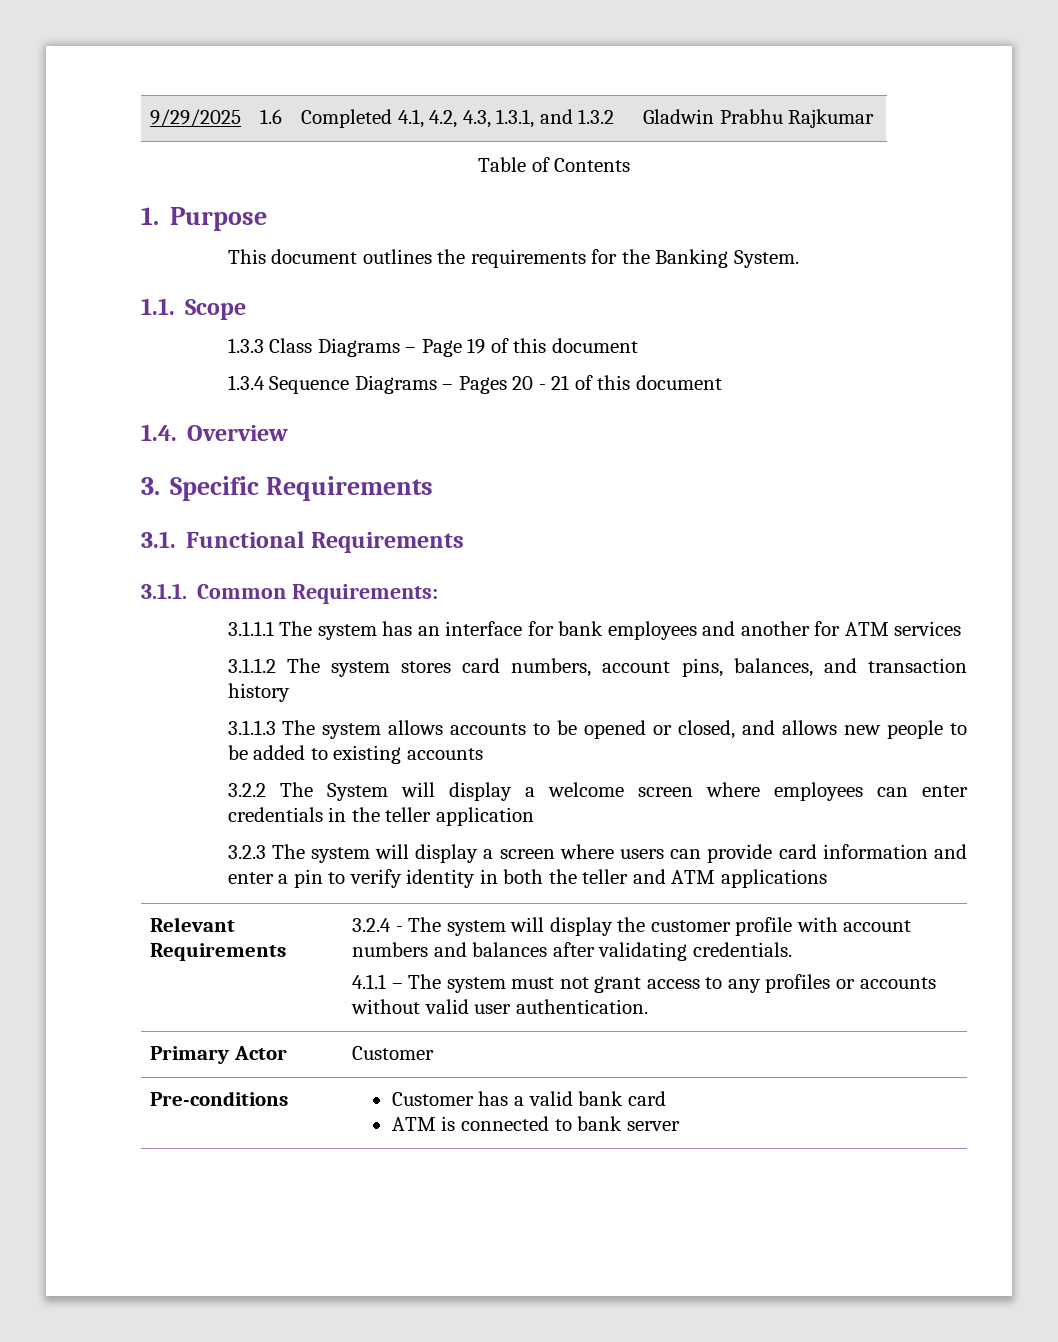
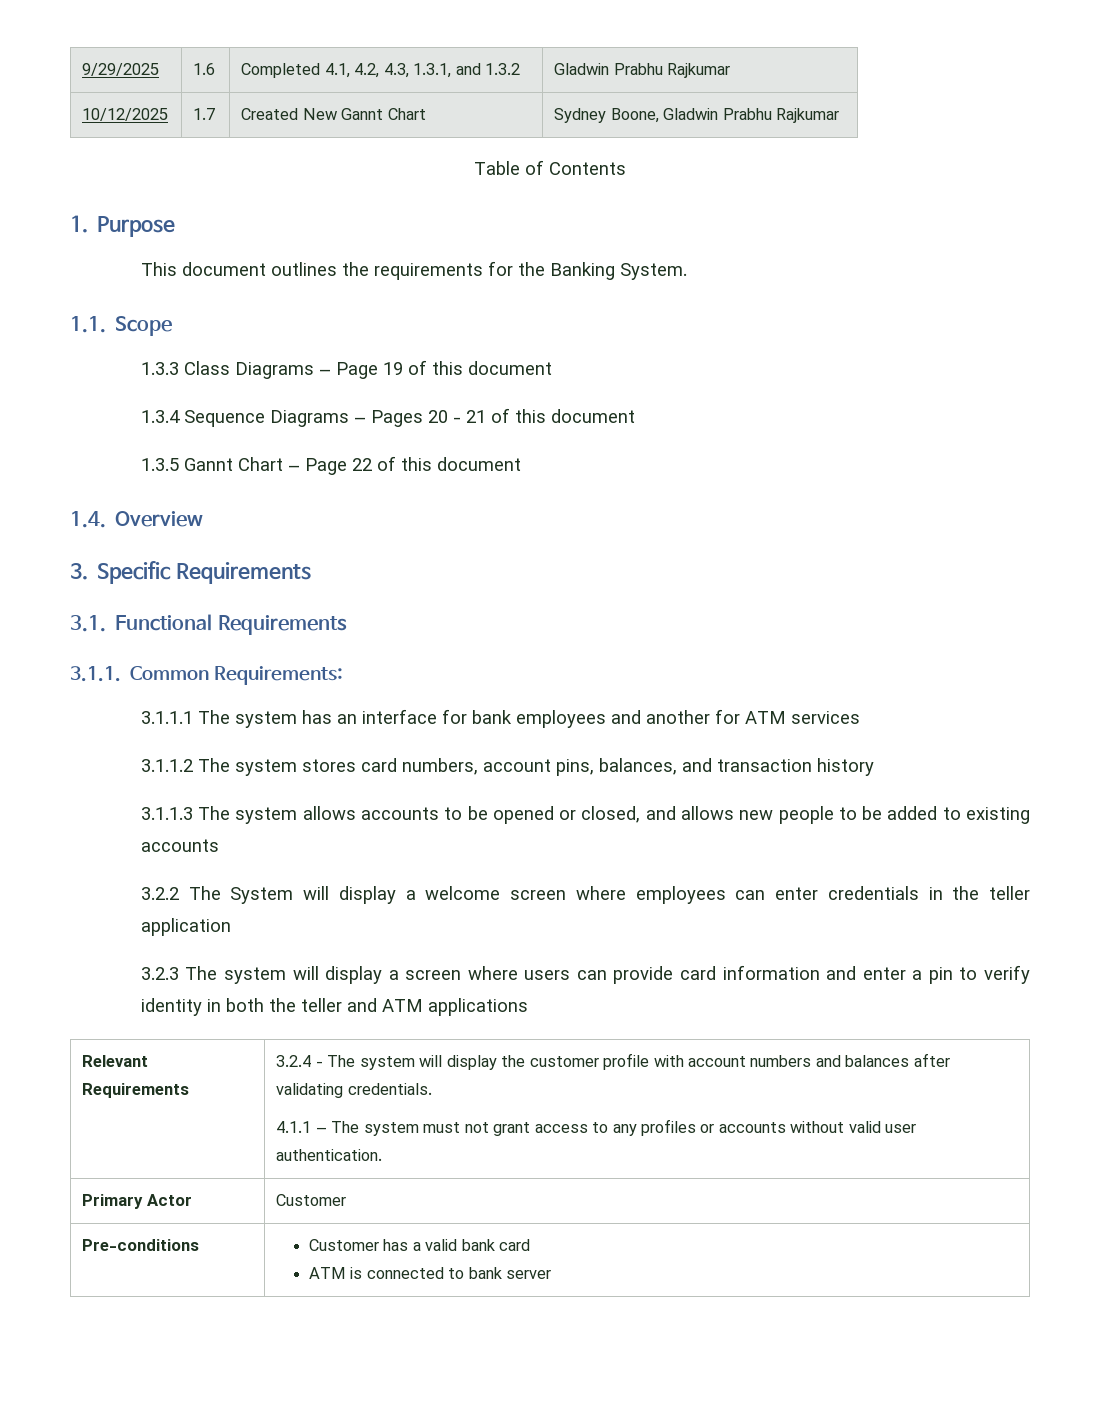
(875, 118) none -> [82,108,169,121] [193,108,216,120] [241,108,426,120] [554,108,840,123] // 10/12/2025 | 1.7 | Created New Gannt Chart | Sydney Boone, Gladwin Prabhu Rajkumar
(722, 382) none -> [140,456,521,475] // 1.3.5 Gannt Chart – Page 22 of this document

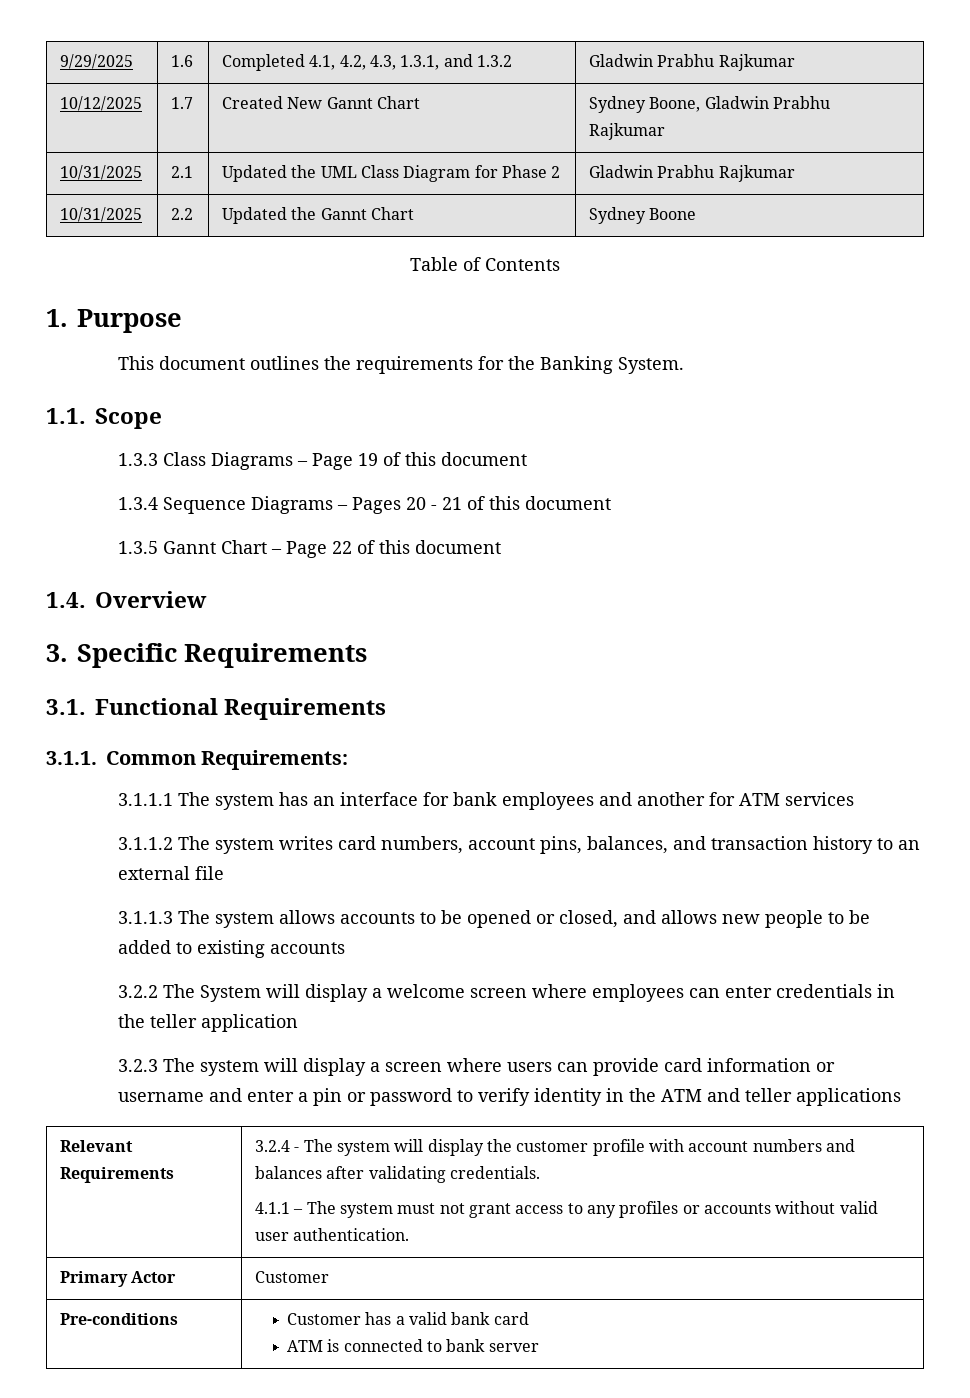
(840, 115) none -> [60,165,143,180] [171,166,194,178] [222,165,561,182] [589,165,795,182] [60,207,143,222] [171,208,194,220] [222,207,415,224] [589,207,697,224] // 10/31/2025 | 2.1 | Updated the UML Class Diagram for Phase 2 | Gladwin Prabhu Rajkumar // 10/31/2025 | 2.2 | Updated the Gannt Chart | Sydney Boone
[301,759,356,772] stores -> [279,836,334,850] writes
(874, 767) none -> [877,838,921,850] [118,866,225,880] to an external file
(820, 972) none -> [816,1062,836,1072] [118,1092,205,1102] or username
(953, 975) none -> [347,1088,453,1106] or password
[225,998,423,1012] both the teller and ATM -> [629,1088,793,1102] the ATM and teller

